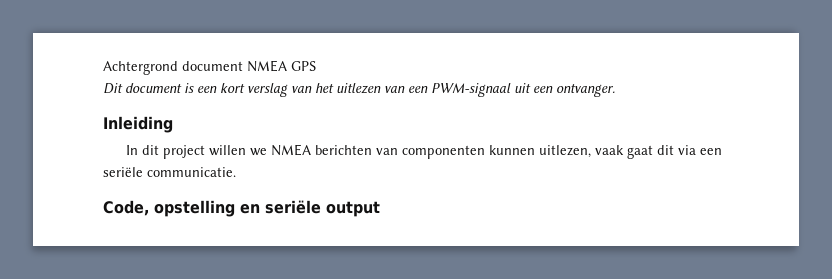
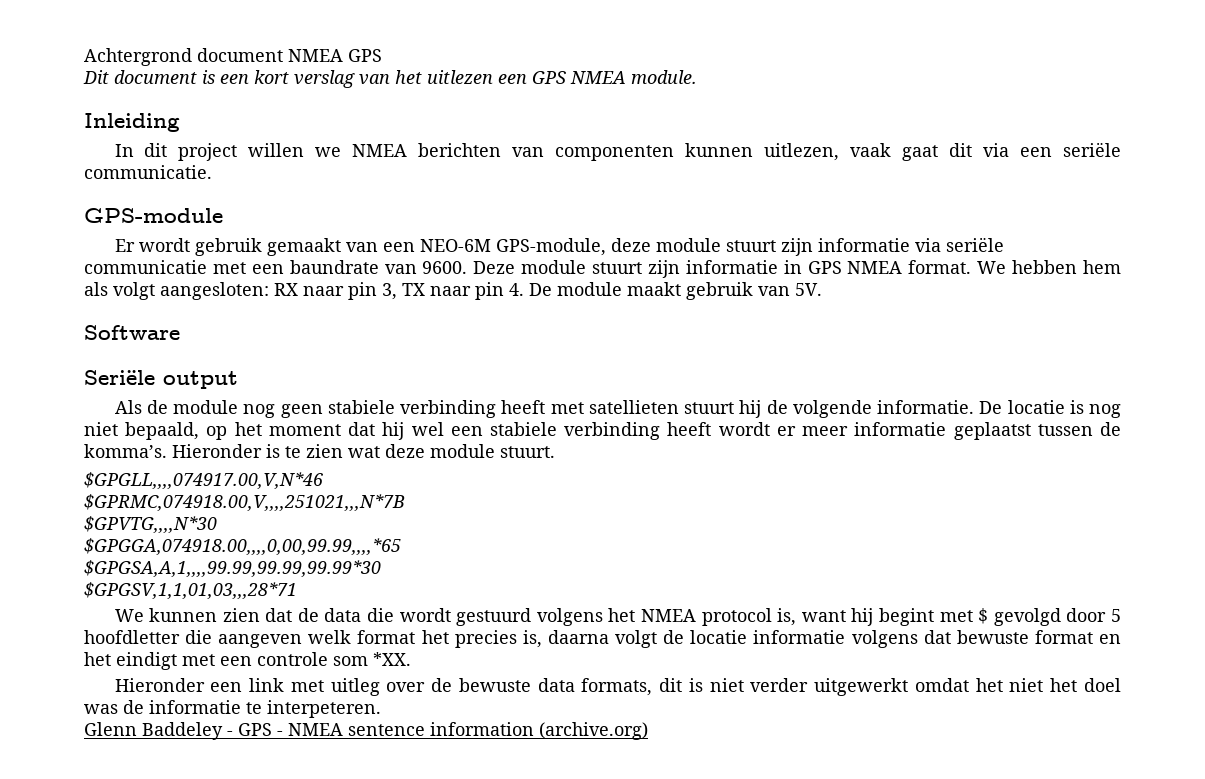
[384,83,615,97] van een PWM-signaal uit een ontvanger. -> [498,70,697,84] een GPS NMEA module.
[103,200,380,217] Code, opstelling en seriële output -> [84,208,223,223] [114,237,1004,256] [84,260,1121,278] [84,282,822,300] [84,325,180,340] [84,370,238,389] [114,400,1121,418] [84,422,1121,440] [84,444,555,458] [84,472,323,489] [84,494,405,511] [84,516,217,533] [84,538,401,555] [84,560,381,577] [84,582,297,599] [114,608,1122,626] [84,630,1121,648] [84,652,411,670] [114,678,1121,696] [84,700,381,718] [84,722,648,740] GPS-module // Er wordt gebruik gemaakt van een NEO-6M GPS-module, deze module stuurt zijn informatie via seriële communicatie met een baundrate van 9600. Deze module stuurt zijn informatie in GPS NMEA format. We hebben hem als volgt aangesloten: RX naar pin 3, TX naar pin 4. De module maakt gebruik van 5V. // Software // Seriële output // Als de module nog geen stabiele verbinding heeft met satellieten stuurt hij de volgende informatie. De locatie is nog niet bepaald, op het moment dat hij wel een stabiele verbinding heeft wordt er meer informatie geplaatst tussen de komma’s. Hieronder is te zien wat deze module stuurt. // $GPGLL,,,,074917.00,V,N*46 // $GPRMC,074918.00,V,,,,251021,,,N*7B // $GPVTG,,,,N*30 // $GPGGA,074918.00,,,,0,00,99.99,,,,*65 // $GPGSA,A,1,,,,99.99,99.99,99.99*30 // $GPGSV,1,1,01,03,,,28*71 // We kunnen zien dat de data die wordt gestuurd volgens het NMEA protocol is, want hij begint met $ gevolgd door 5 hoofdletter die aangeven welk format het precies is, daarna volgt de locatie informatie volgens dat bewuste format en het eindigt met een controle som *XX. // Hieronder een link met uitleg over de bewuste data formats, dit is niet verder uitgewerkt omdat het niet het doel was de informatie te interpeteren. // Glenn Baddeley - GPS - NMEA sentence information (archive.org)

